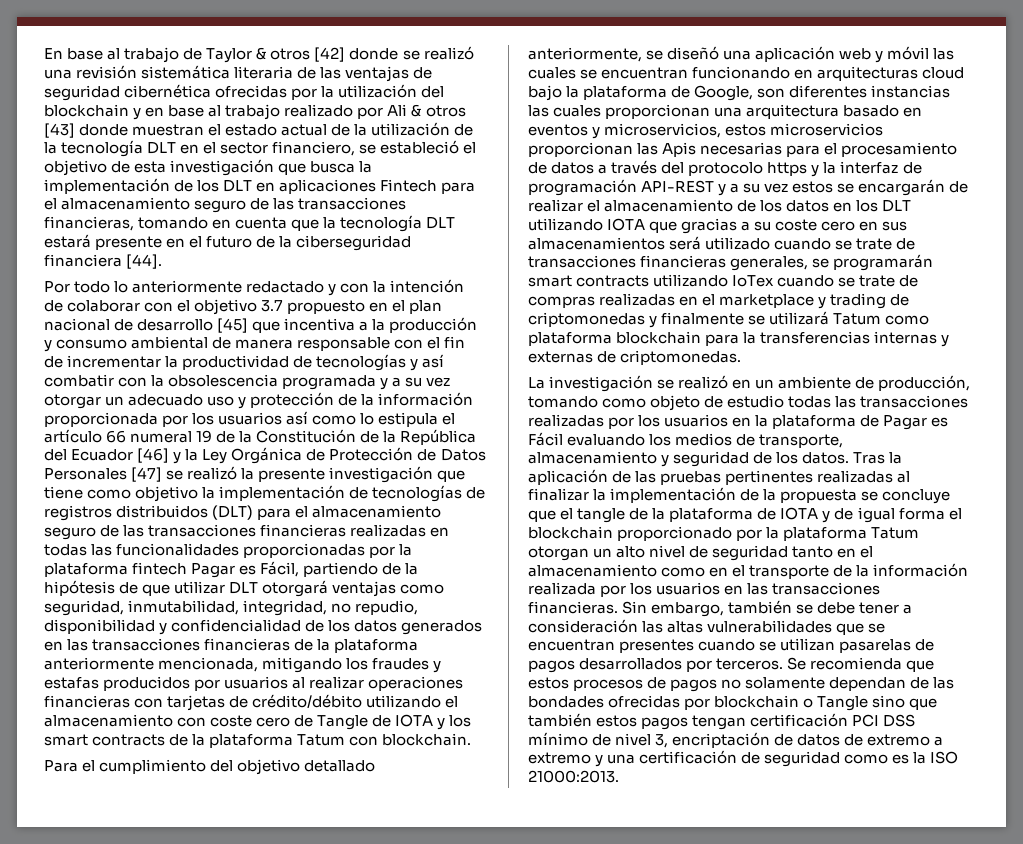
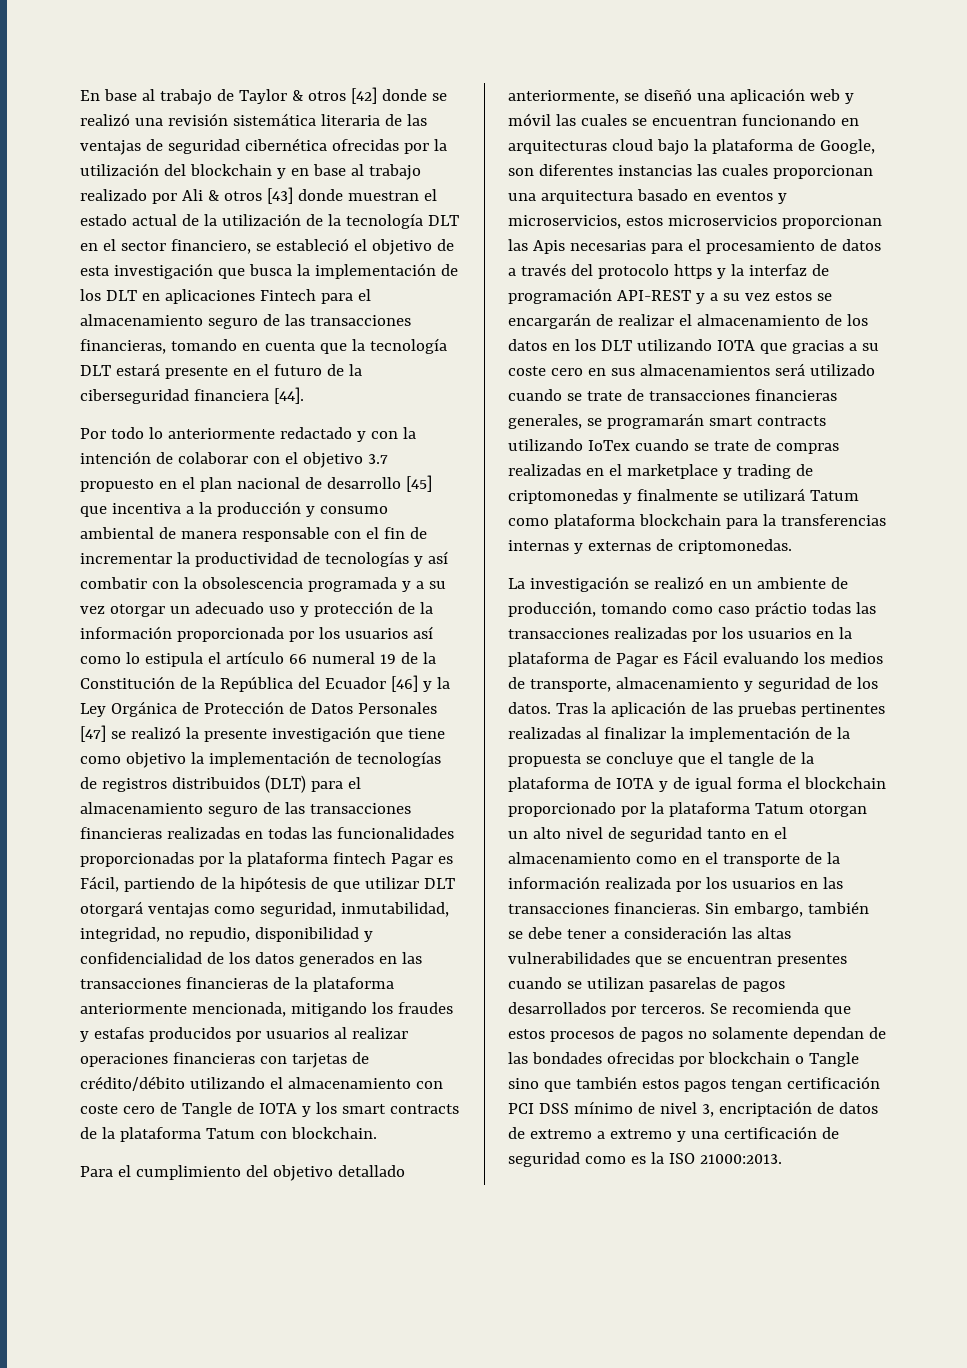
[650,395,785,411] objeto de estudio -> [717,601,807,617] caso práctio

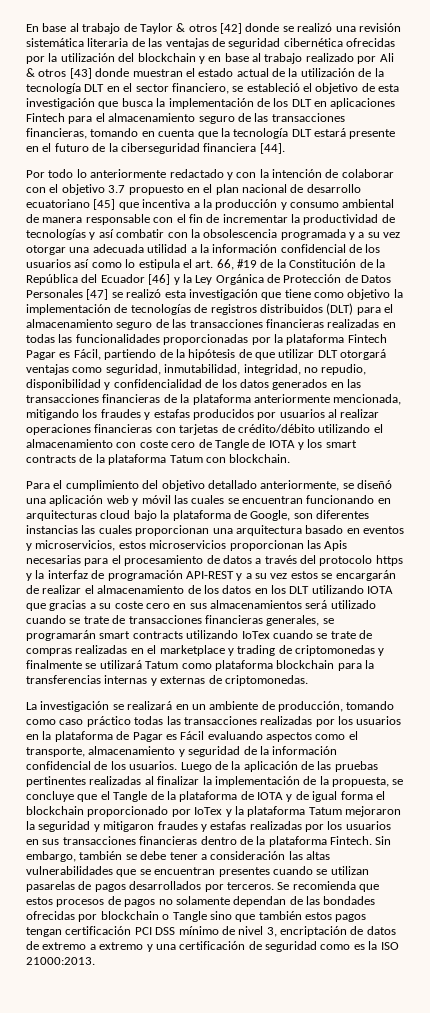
(401, 483) none -> [26,199,90,208] ecuatoriano
[169,601,433,617] [80,626,314,642] un adecuado uso y protección de la información proporcionada por -> [69,244,362,253] una adecuada utilidad a la información confidencial de
[225,651,396,664] artículo 66 numeral 19 -> [195,259,257,270] art. 66, #19
[185,727,267,742] la presente -> [164,290,186,298] esta
[332,852,386,864] fintech -> [347,334,387,343] Fintech
[653,576,704,589] realizó -> [127,701,173,710] realizará
[754,601,807,617] práctio -> [86,716,131,727] práctico
[803,652,883,664] [508,677,525,689] los medios de -> [266,731,358,742] aspectos como el
[856,677,878,689] [508,702,588,714] los datos. Tras -> [259,746,338,755] [26,761,228,772] la información confidencial de los usuarios. Luego de
[508,754,581,767] propuesta -> [332,777,389,787] propuesta,
[727,752,774,767] tangle -> [113,791,148,802] Tangle
[650,802,867,817] [508,827,787,842] [508,852,840,867] [508,876,843,892] [508,902,700,914] la plataforma Tatum otorgan un alto nivel de seguridad tanto en el almacenamiento como en el transporte de la información realizada por los usuarios en las transacciones financieras. -> [194,806,401,817] [26,821,391,832] [26,836,372,847] IoTex y la plataforma Tatum mejoraron la seguridad y mitigaron fraudes y estafas realizadas por los usuarios en sus transacciones financieras dentro de la plataforma Fintech.

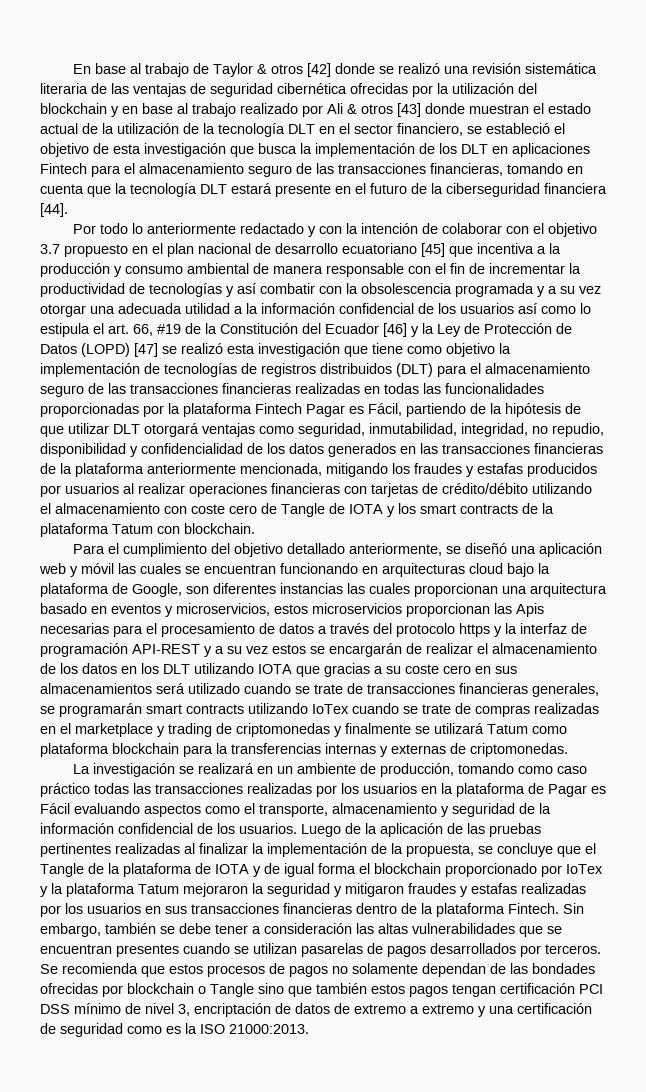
[359,259,385,268] [26,274,78,285] de la República -> (298, 328) none
[215,274,264,285] Orgánica -> (461, 330) none
[26,289,83,298] Personales -> [81,343,130,357] (LOPD)

